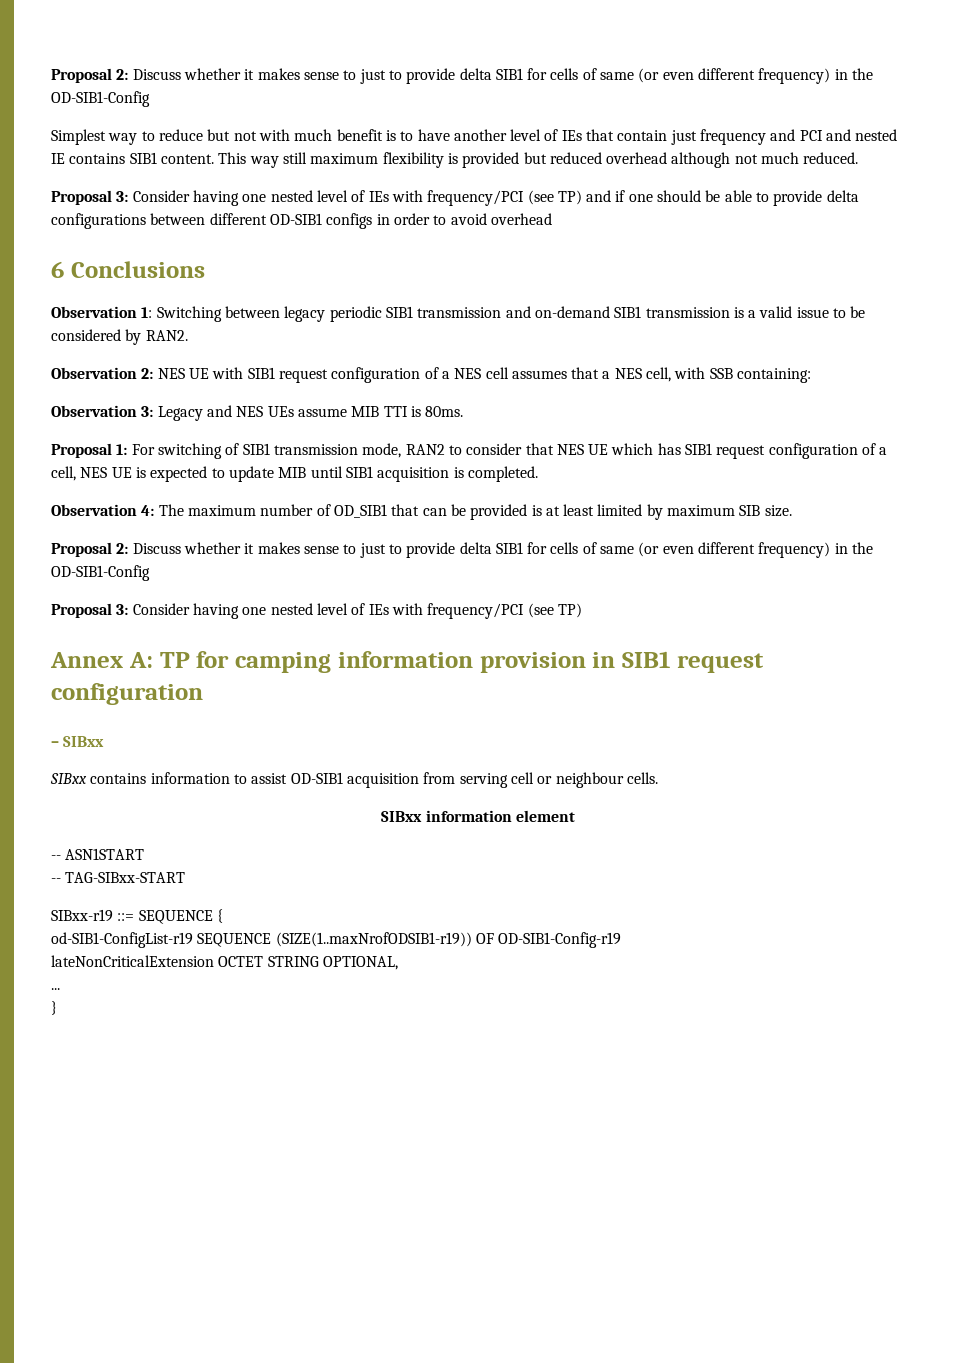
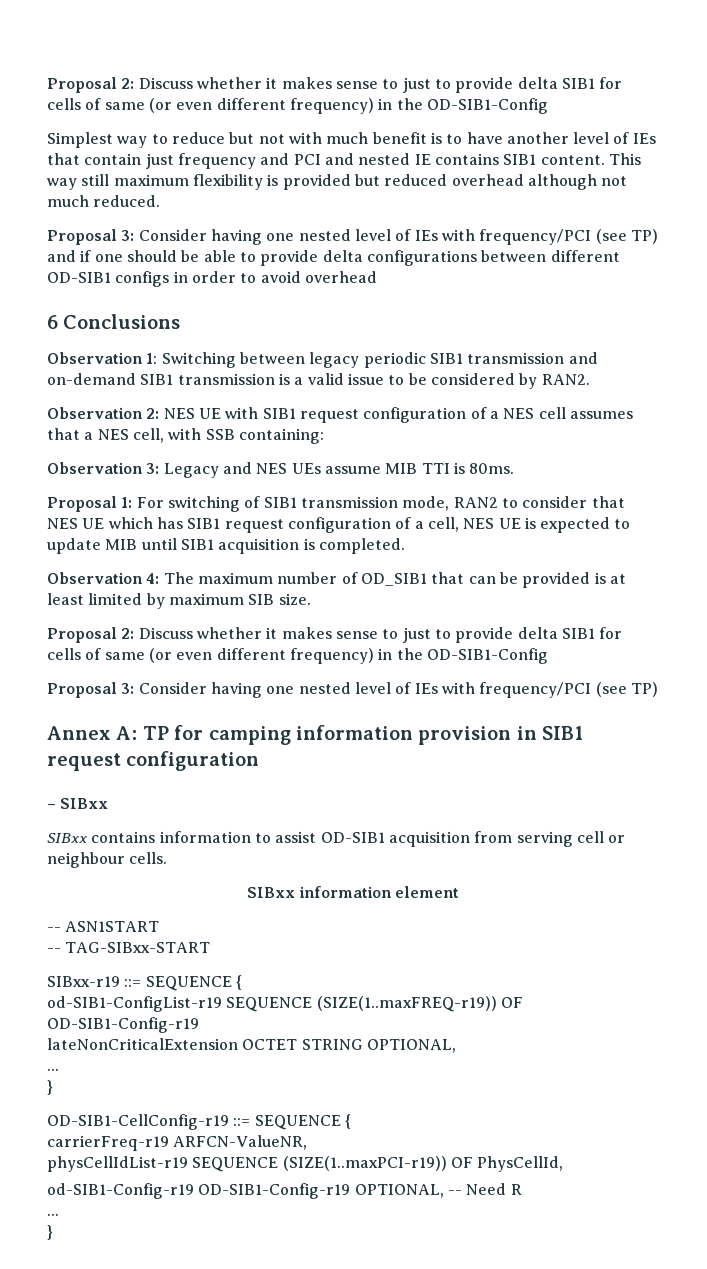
[275,932,472,947] (SIZE(1..maxNrofODSIB1-r19)) -> [316,996,497,1012] (SIZE(1..maxFREQ-r19))
(57, 1008) none -> [47,1114,351,1130] [47,1135,308,1151] [47,1156,564,1172] [47,1183,522,1199] [47,1213,59,1216] [47,1225,53,1240] // OD-SIB1-CellConfig-r19 ::= SEQUENCE { // carrierFreq-r19 ARFCN-ValueNR, // physCellIdList-r19 SEQUENCE (SIZE(1..maxPCI-r19)) OF PhysCellId, // od-SIB1-Config-r19 OD-SIB1-Config-r19 OPTIONAL, -- Need R // ... // }

